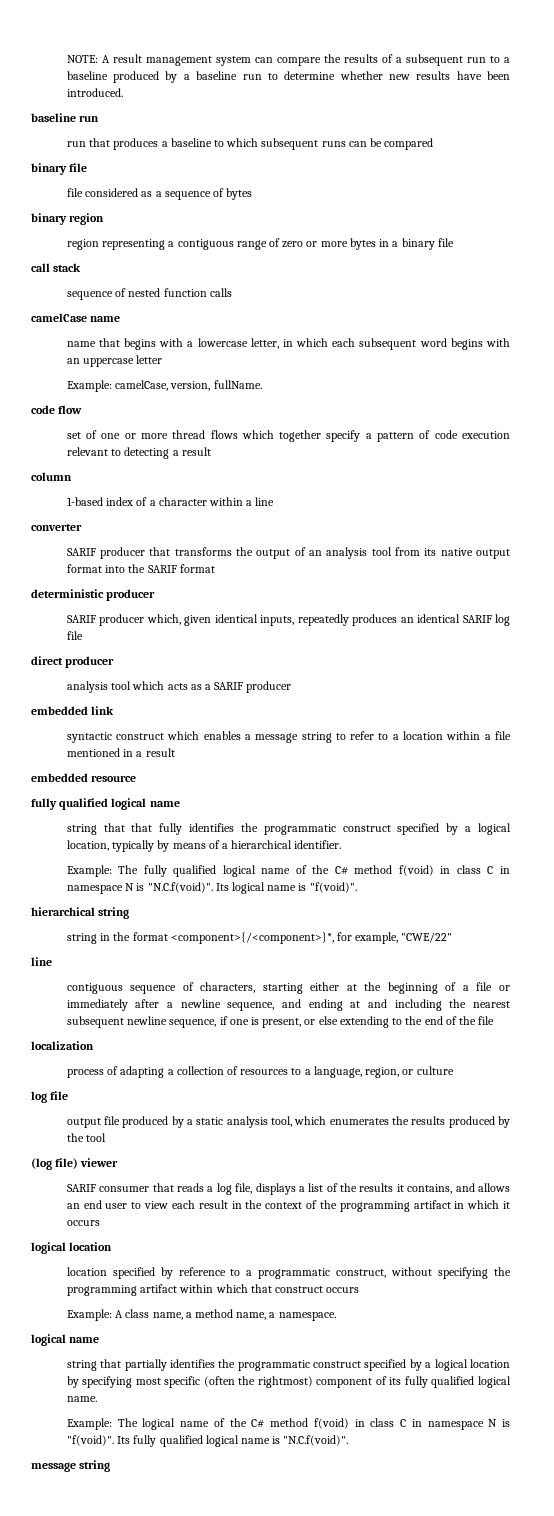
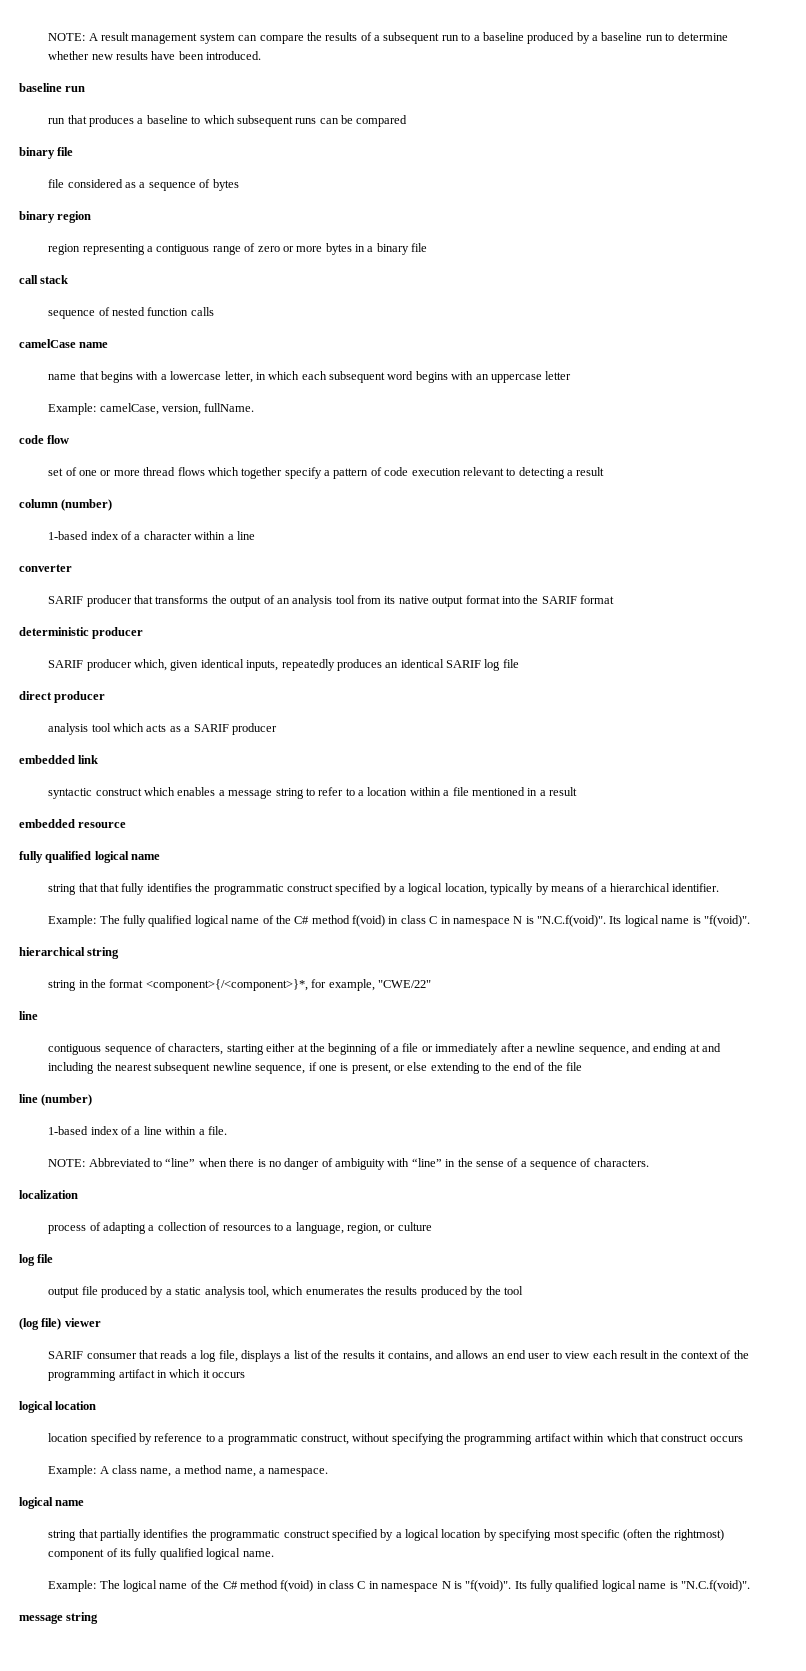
(72, 476) none -> [61,499,113,511] (number)
(495, 1020) none -> [19,1094,93,1106] [48,1126,227,1135] [48,1158,649,1170] // line (number) // 1-based index of a line within a file. // NOTE: Abbreviated to “line” when there is no danger of ambiguity with “line” in the sense of a sequence of characters.

